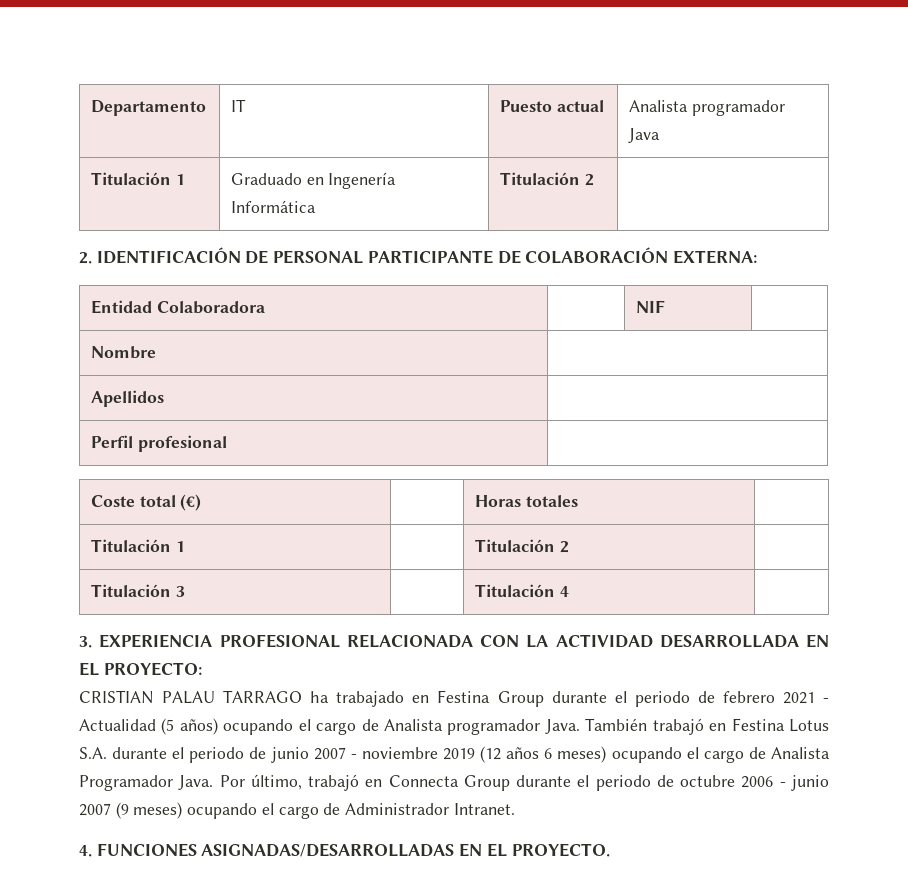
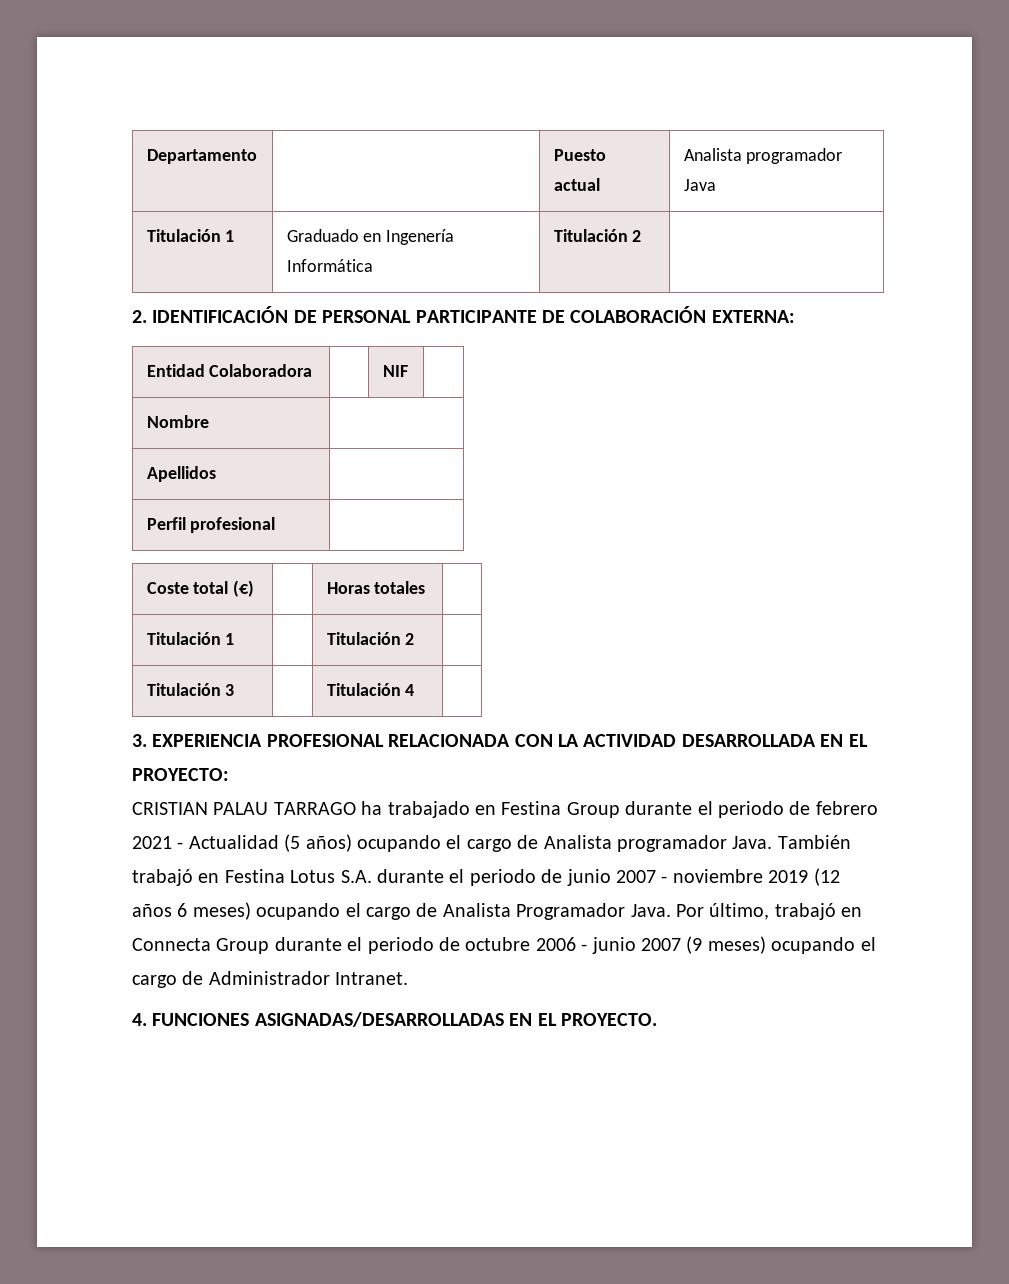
[231,99,247,112] IT -> (257, 156) none

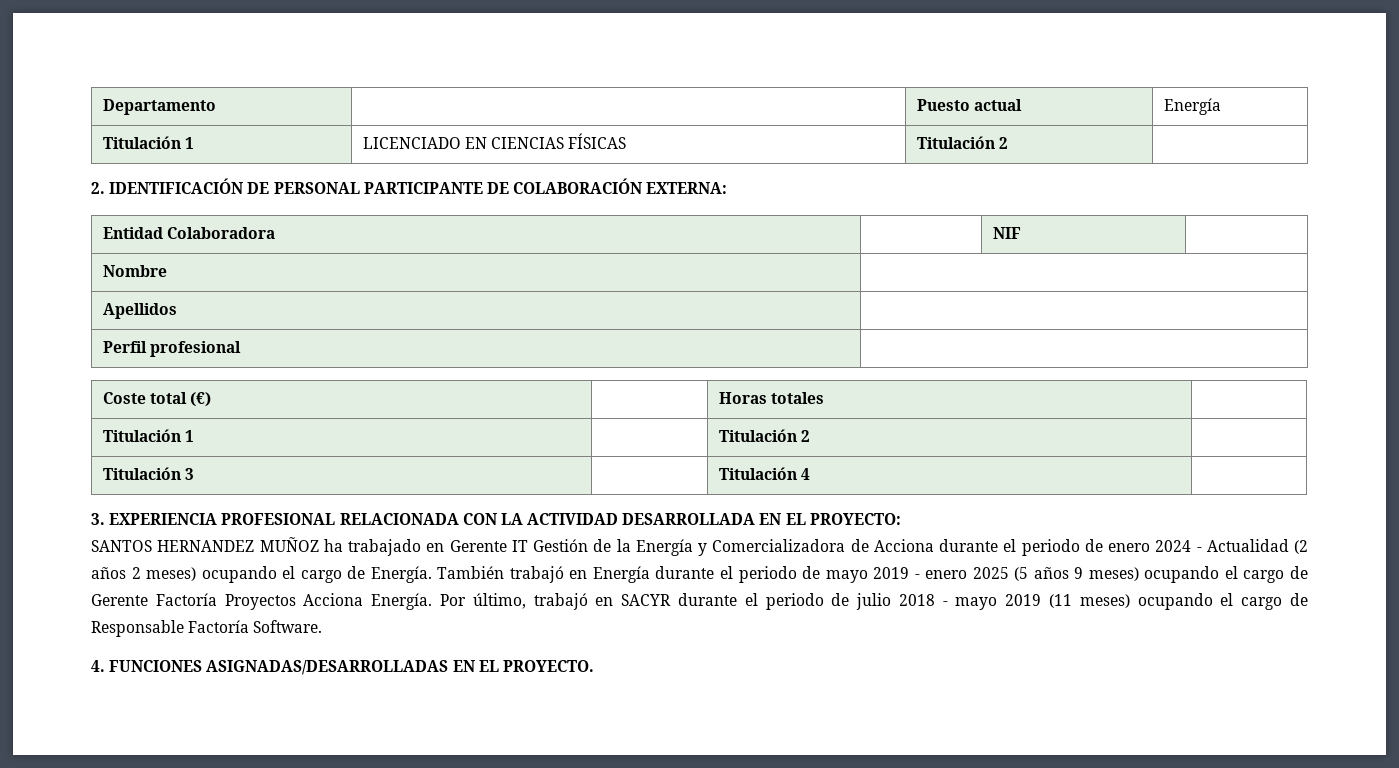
[683,148,843,164] [683,179,716,191] [146,229,235,242] [286,229,455,245] [286,259,373,272] Analista programador Java // Titulación 1 | Graduado en Ingenería Informática -> [1163,98,1221,115] [102,136,194,149] [362,133,627,149] Energía // Titulación 1 | LICENCIADO EN CIENCIAS FÍSICAS
[132,801,878,818] [132,834,851,852] [132,868,840,886] [132,902,863,920] [132,936,876,954] [132,971,409,988] CRISTIAN PALAU TARRAGO ha trabajado en Festina Group durante el periodo de febrero 2021 - Actualidad (5 años) ocupando el cargo de Analista programador Java. También trabajó en Festina Lotus S.A. durante el periodo de junio 2007 - noviembre 2019 (12 años 6 meses) ocupando el cargo de Analista Programador Java. Por último, trabajó en Connecta Group durante el periodo de octubre 2006 - junio 2007 (9 meses) ocupando el cargo de Administrador Intranet. -> [91,537,1308,556] [91,566,1309,583] [91,593,1308,610] [91,620,323,637] SANTOS HERNANDEZ MUÑOZ ha trabajado en Gerente IT Gestión de la Energía y Comercializadora de Acciona durante el periodo de enero 2024 - Actualidad (2 años 2 meses) ocupando el cargo de Energía. También trabajó en Energía durante el periodo de mayo 2019 - enero 2025 (5 años 9 meses) ocupando el cargo de Gerente Factoría Proyectos Acciona Energía. Por último, trabajó en SACYR durante el periodo de julio 2018 - mayo 2019 (11 meses) ocupando el cargo de Responsable Factoría Software.

